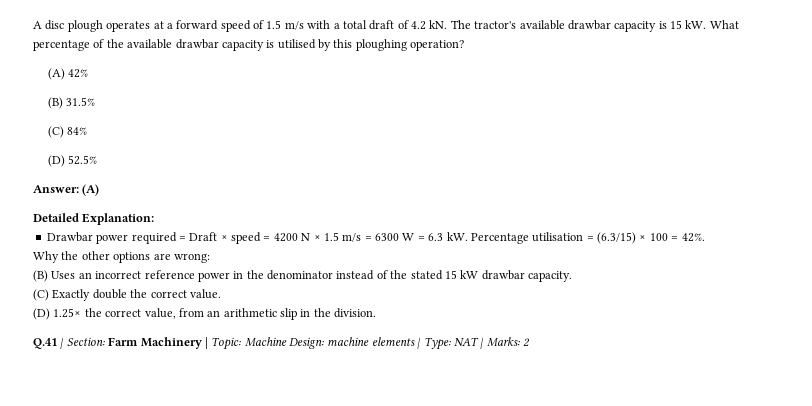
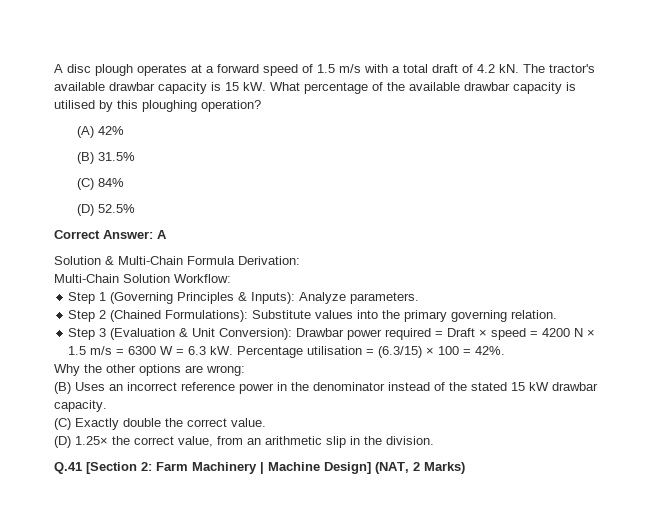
[33,184,100,196] [33,213,155,225] Answer: (A) // Detailed Explanation: // -> [54,230,167,239] [54,256,300,265] [54,274,231,283] [68,292,420,304] [68,310,558,322] [68,328,293,340] Correct Answer: A // Solution & Multi-Chain Formula Derivation: // Multi-Chain Solution Workflow: // Step 1 (Governing Principles & Inputs): Analyze parameters. // Step 2 (Chained Formulations): Substitute values into the primary governing relation. // Step 3 (Evaluation & Unit Conversion):
[60,337,105,349] | Section: -> [86,462,152,474] [Section 2:
[211,337,530,350] Topic: Machine Design: machine elements | Type: NAT | Marks: 2 -> [268,462,465,474] Machine Design] (NAT, 2 Marks)

